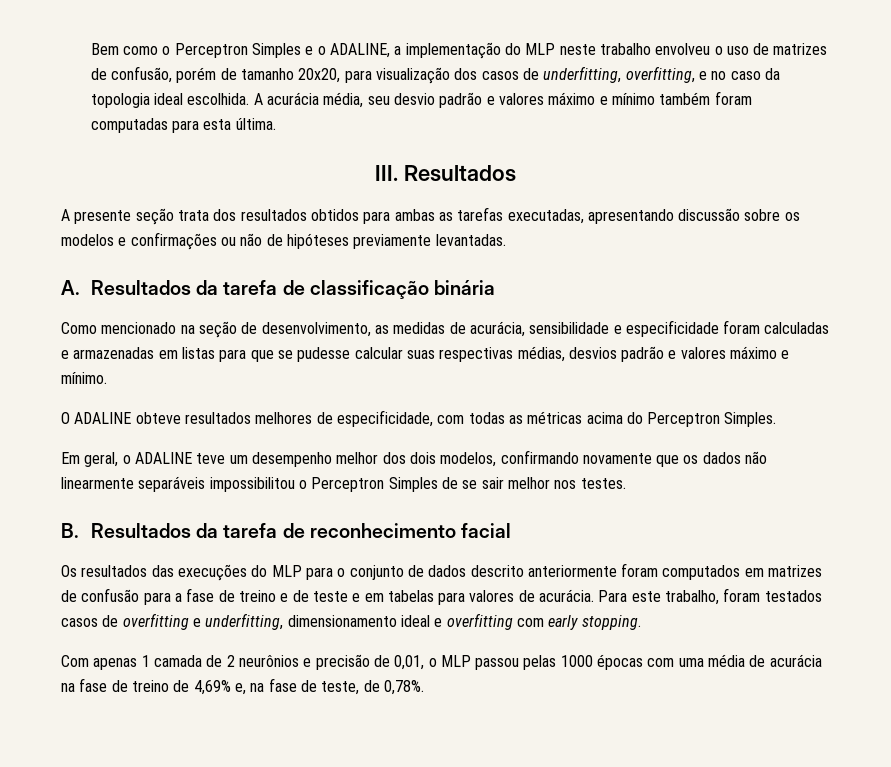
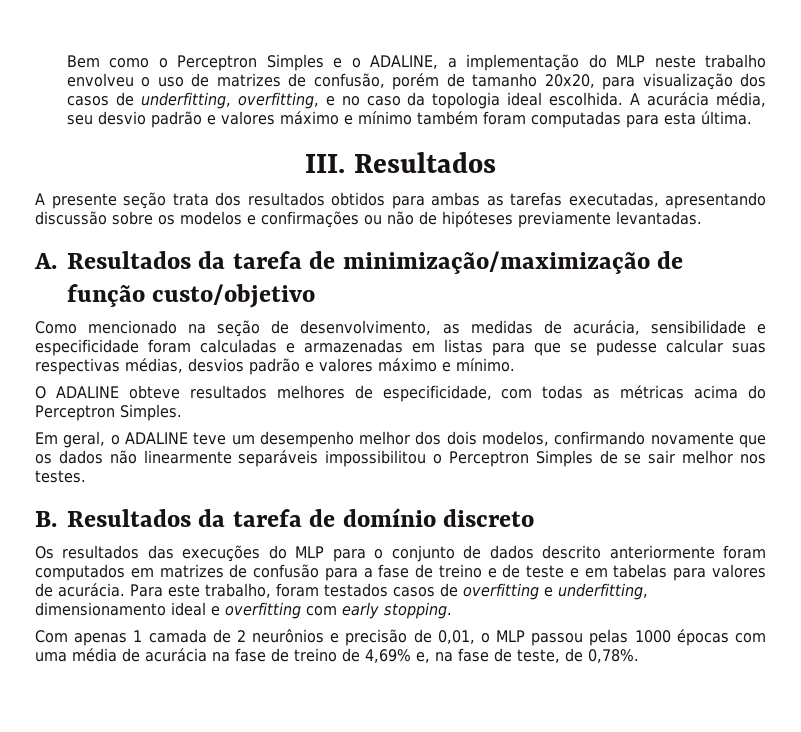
[309,280,496,299] classificação binária -> [342,251,684,274] [66,284,316,308] minimização/maximização de função custo/objetivo
[309,523,512,538] reconhecimento facial -> [342,508,535,527] domínio discreto

